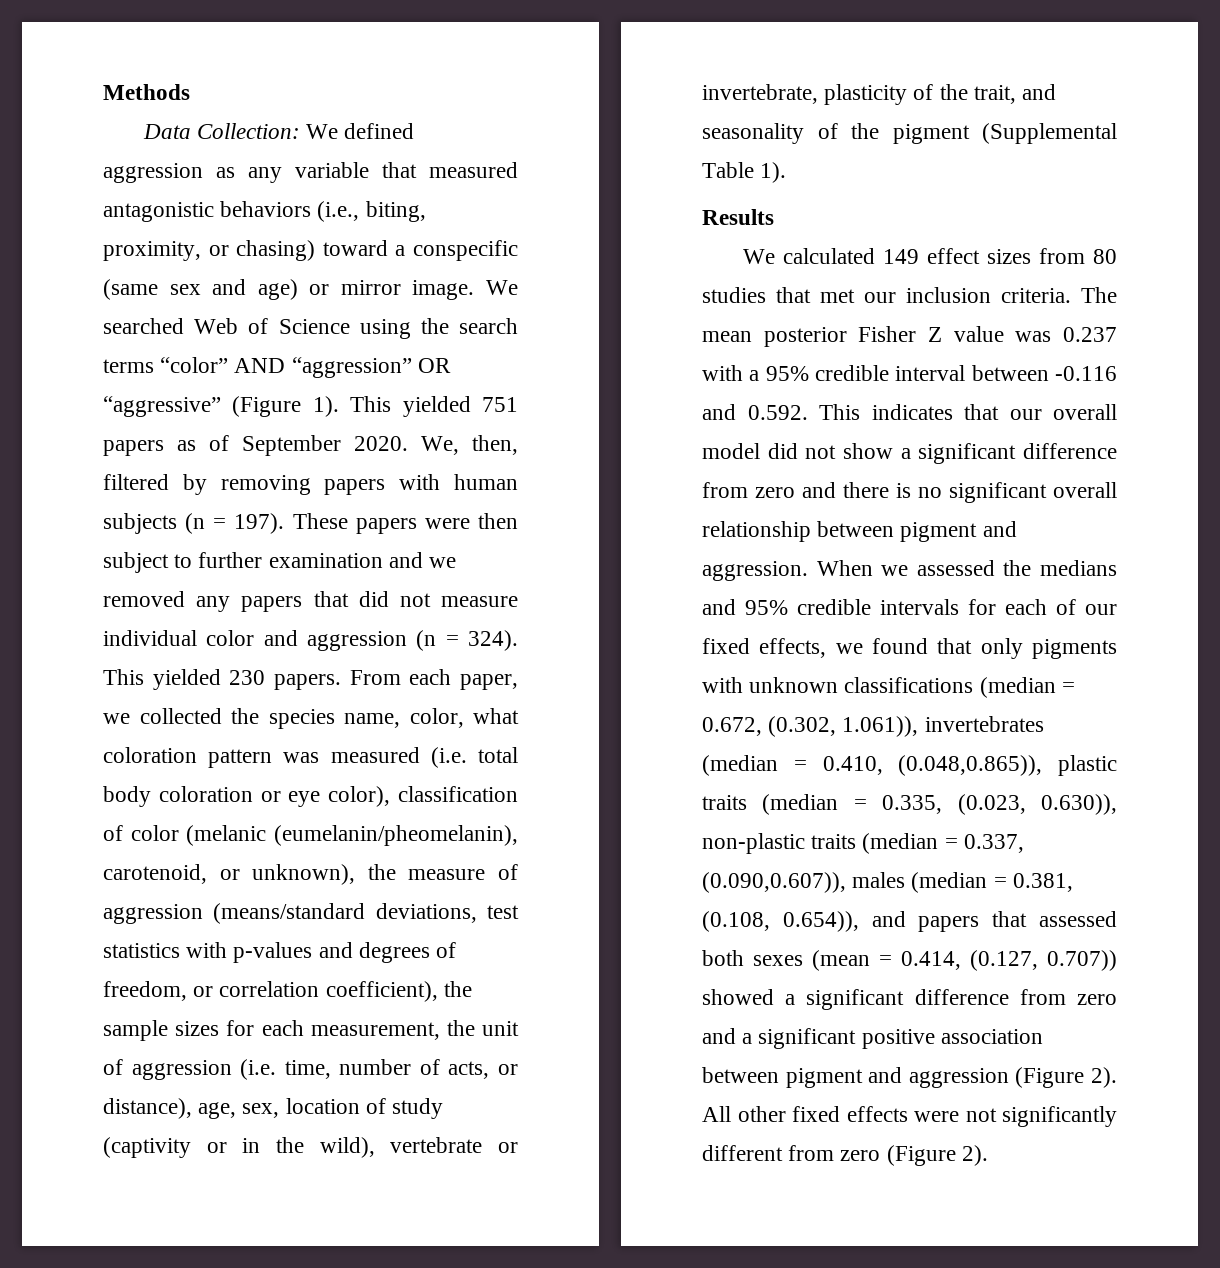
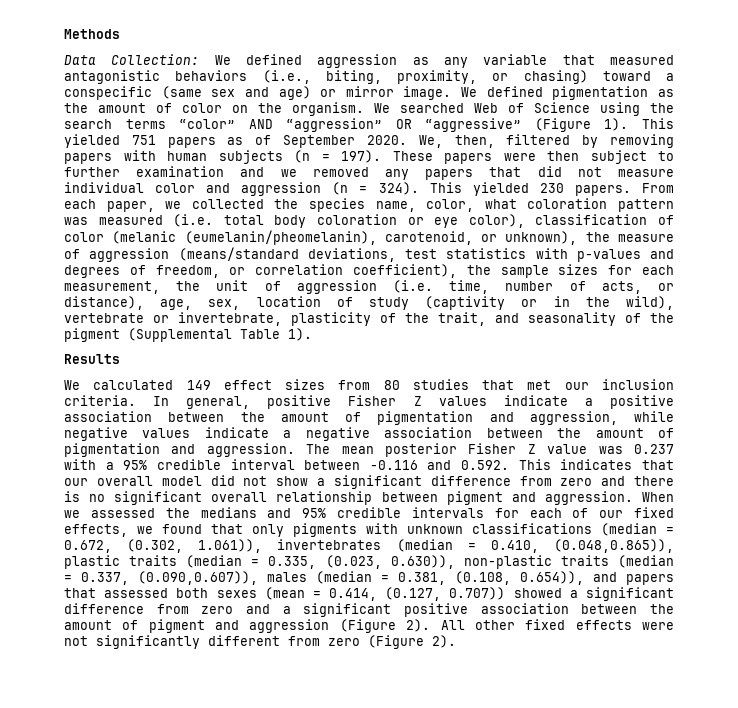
(518, 287) none -> [486,86,674,100] [64,102,390,116] defined pigmentation as the amount of color on the organism. We
(1071, 295) none -> [153,395,674,409] [64,411,674,425] [64,427,675,441] [64,443,295,457] In general, positive Fisher Z values indicate a positive association between the amount of pigmentation and aggression, while negative values indicate a negative association between the amount of pigmentation and aggression.
(779, 1075) none -> [650,604,674,614] [64,620,139,630] the amount of

